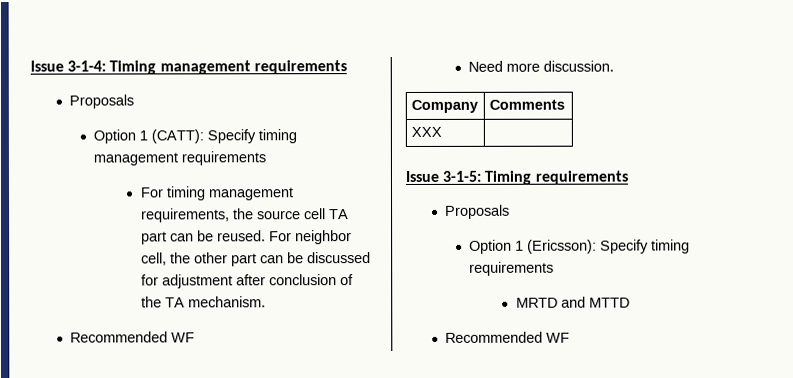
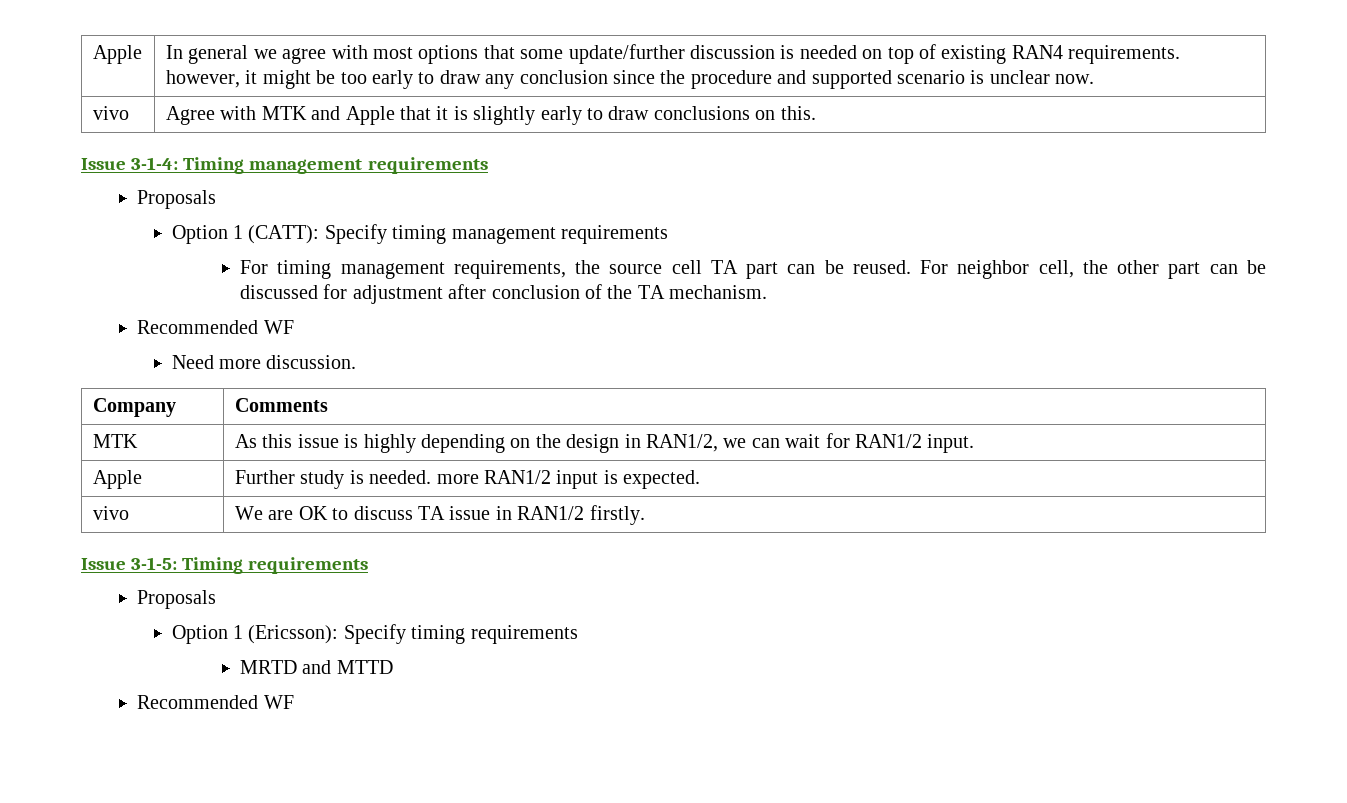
(30, 66) none -> [92,45,142,64] [165,44,1181,64] [165,70,1095,89] [92,106,129,120] [165,106,816,125] Apple | In general we agree with most options that some update/further discussion is needed on top of existing RAN4 requirements. however, it might be too early to draw any conclusion since the procedure and supported scenario is unclear now. // vivo | Agree with MTK and Apple that it is slightly early to draw conclusions on this. //
[410,126,442,137] XXX | -> [92,434,138,448] [234,433,975,453] [92,470,142,489] [234,470,701,489] [92,506,129,520] [234,505,645,525] MTK | As this issue is highly depending on the design in RAN1/2, we can wait for RAN1/2 input. // Apple | Further study is needed. more RAN1/2 input is expected. // vivo | We are OK to discuss TA issue in RAN1/2 firstly.

